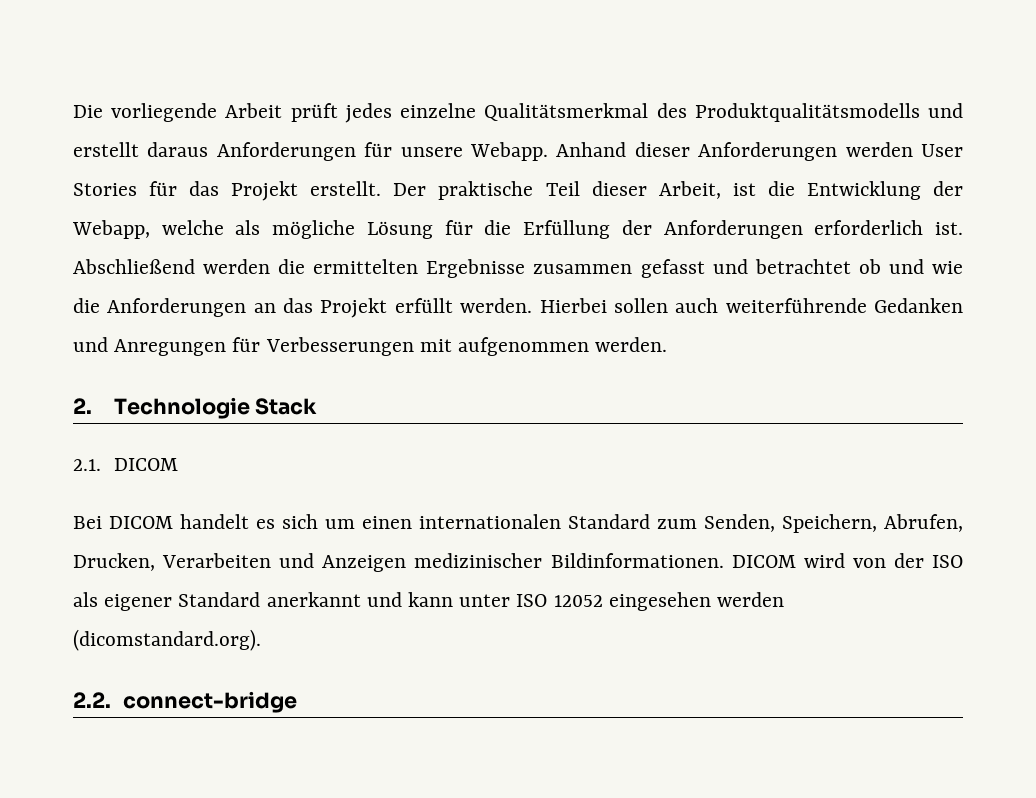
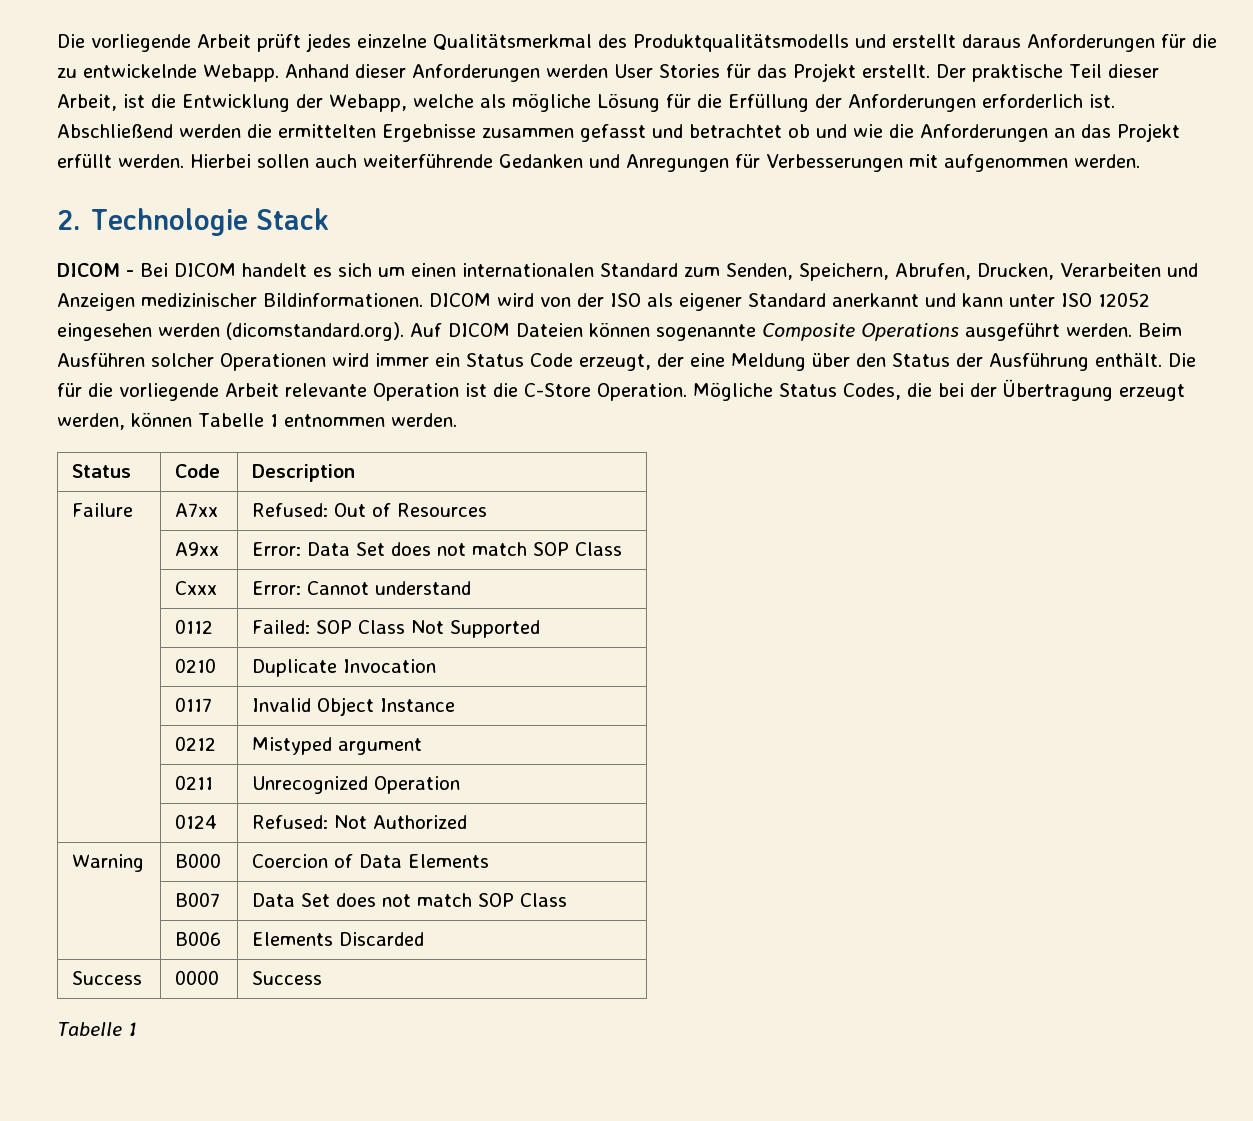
[400,147,463,157] unsere -> [1192,34,1217,48] [57,64,197,78] die zu entwickelnde
[73,458,178,471] 2.1. DICOM // -> [57,263,134,277] DICOM -
[73,691,297,713] // 2.2. connect-bridge -> [410,322,1182,341] [57,353,1196,371] [57,379,1185,401] [57,412,457,430] [72,464,132,478] [175,464,221,478] [252,464,356,482] [72,503,134,517] [175,503,219,517] [252,503,488,517] [175,542,220,556] [252,542,623,556] [175,581,218,595] [252,581,472,595] [175,619,214,634] [252,620,541,638] [175,658,217,673] [252,659,437,677] [175,697,213,712] [252,697,456,716] [175,736,217,751] [252,737,423,755] [175,775,214,790] [252,776,461,794] [175,814,218,829] [252,815,468,829] [72,854,145,872] [175,853,222,868] [252,854,490,868] [175,892,221,907] [252,893,568,907] [175,931,222,946] [252,932,425,946] [72,971,143,985] [175,970,220,985] [252,971,323,985] [57,1022,137,1036] Auf DICOM Dateien können sogenannte Composite Operations ausgeführt werden. Beim Ausführen solcher Operationen wird immer ein Status Code erzeugt, der eine Meldung über den Status der Ausführung enthält. Die für die vorliegende Arbeit relevante Operation ist die C-Store Operation. Mögliche Status Codes, die bei der Übertragung erzeugt werden, können Tabelle 1 entnommen werden. // Status | Code | Description // Failure | A7xx | Refused: Out of Resources // | A9xx | Error: Data Set does not match SOP Class // | Cxxx | Error: Cannot understand // | 0112 | Failed: SOP Class Not Supported // | 0210 | Duplicate Invocation // | 0117 | Invalid Object Instance // | 0212 | Mistyped argument // | 0211 | Unrecognized Operation // | 0124 | Refused: Not Authorized // Warning | B000 | Coercion of Data Elements // | B007 | Data Set does not match SOP Class // | B006 | Elements Discarded // Success | 0000 | Success // Tabelle 1

